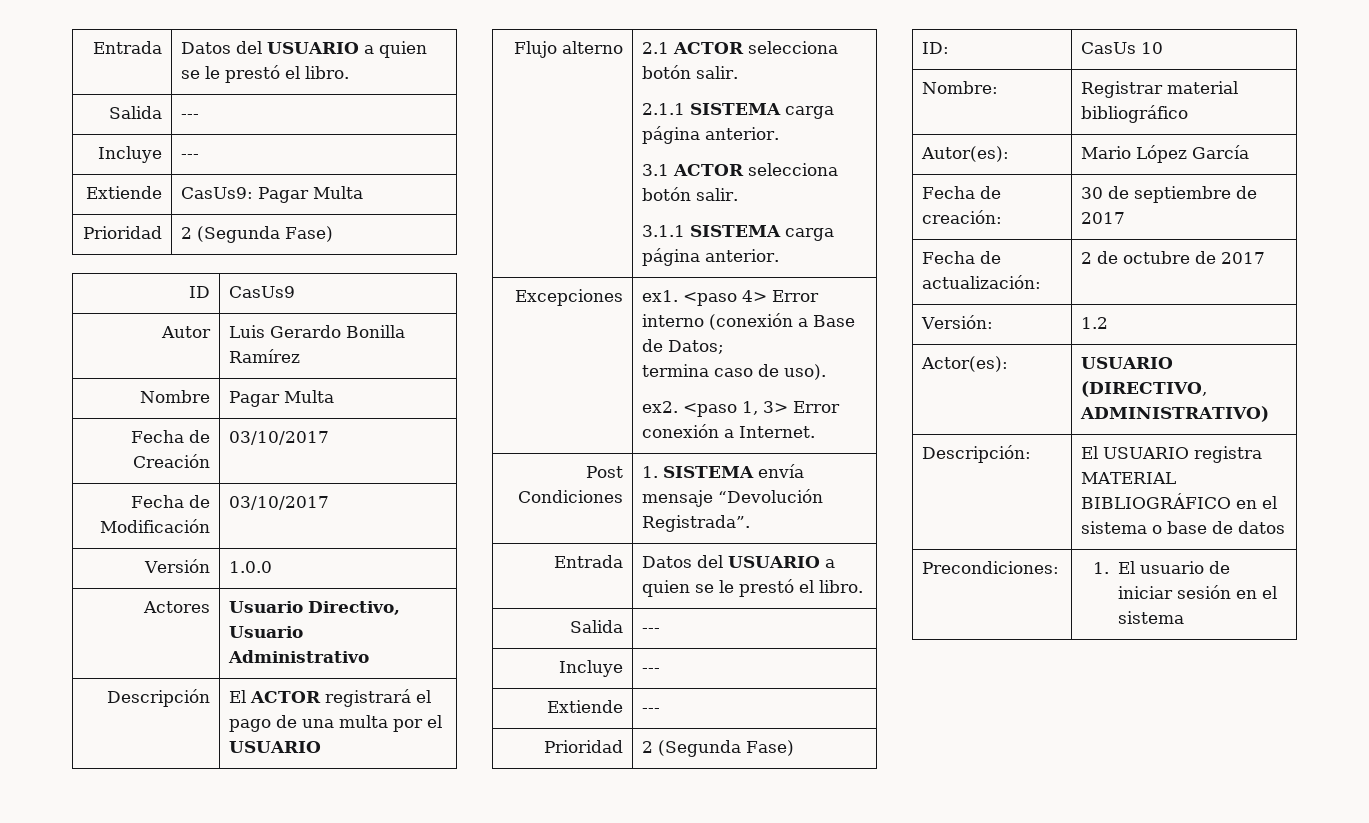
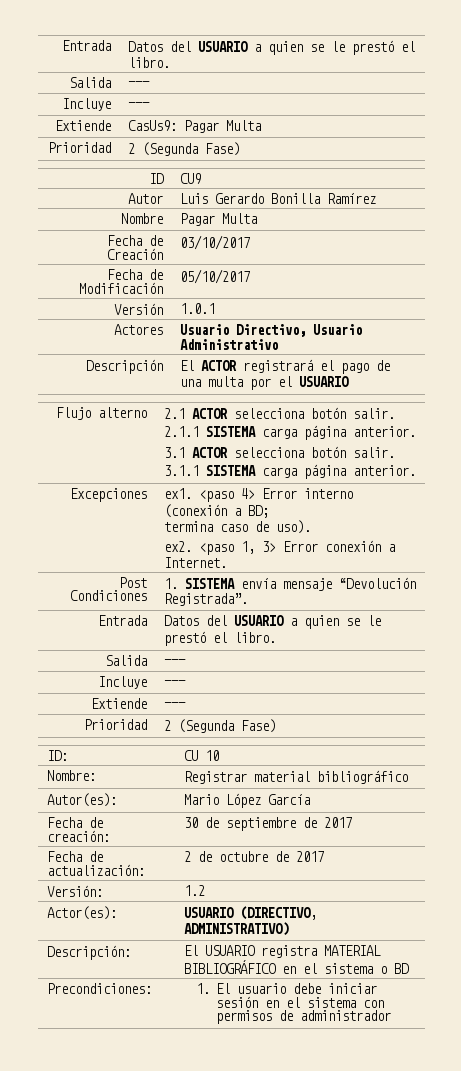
[228,286,295,298] CasUs9 -> [179,173,201,184] CU9
[228,496,329,510] 03/10/2017 -> [179,269,250,284] 05/10/2017
[228,561,272,573] 1.0.0 -> [179,303,215,314] 1.0.1
[812,315,855,327] [641,339,724,354] Base de Datos; -> [247,505,269,518] BD;
[1080,42,1136,54] CasUs -> [183,750,198,761] CU
[1166,521,1285,534] base de datos -> [393,963,409,974] BD
[1208,561,1230,574] de -> [292,983,321,994] debe
(1184, 617) none -> [362,1000,384,1008] [215,1010,391,1024] con permisos de administrador

